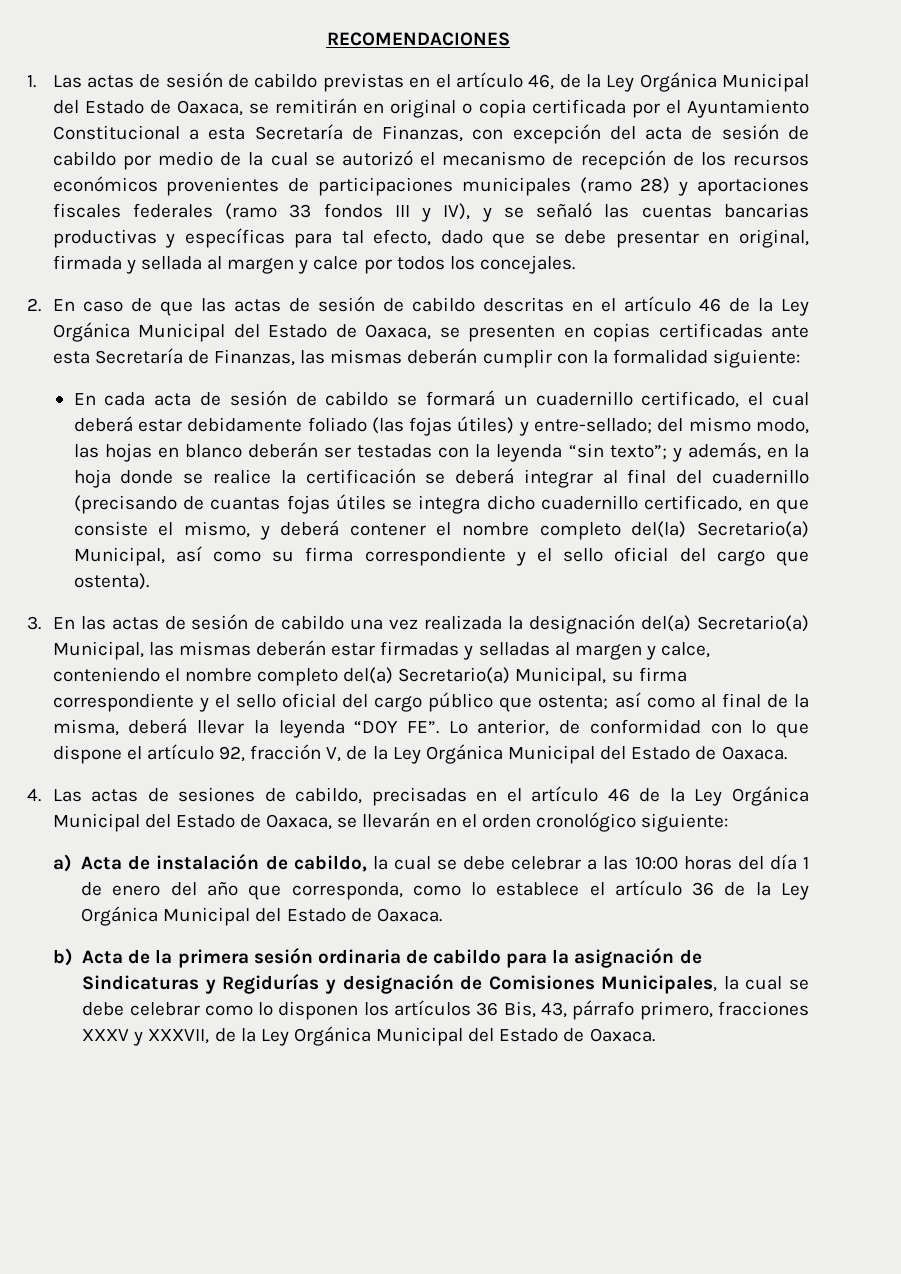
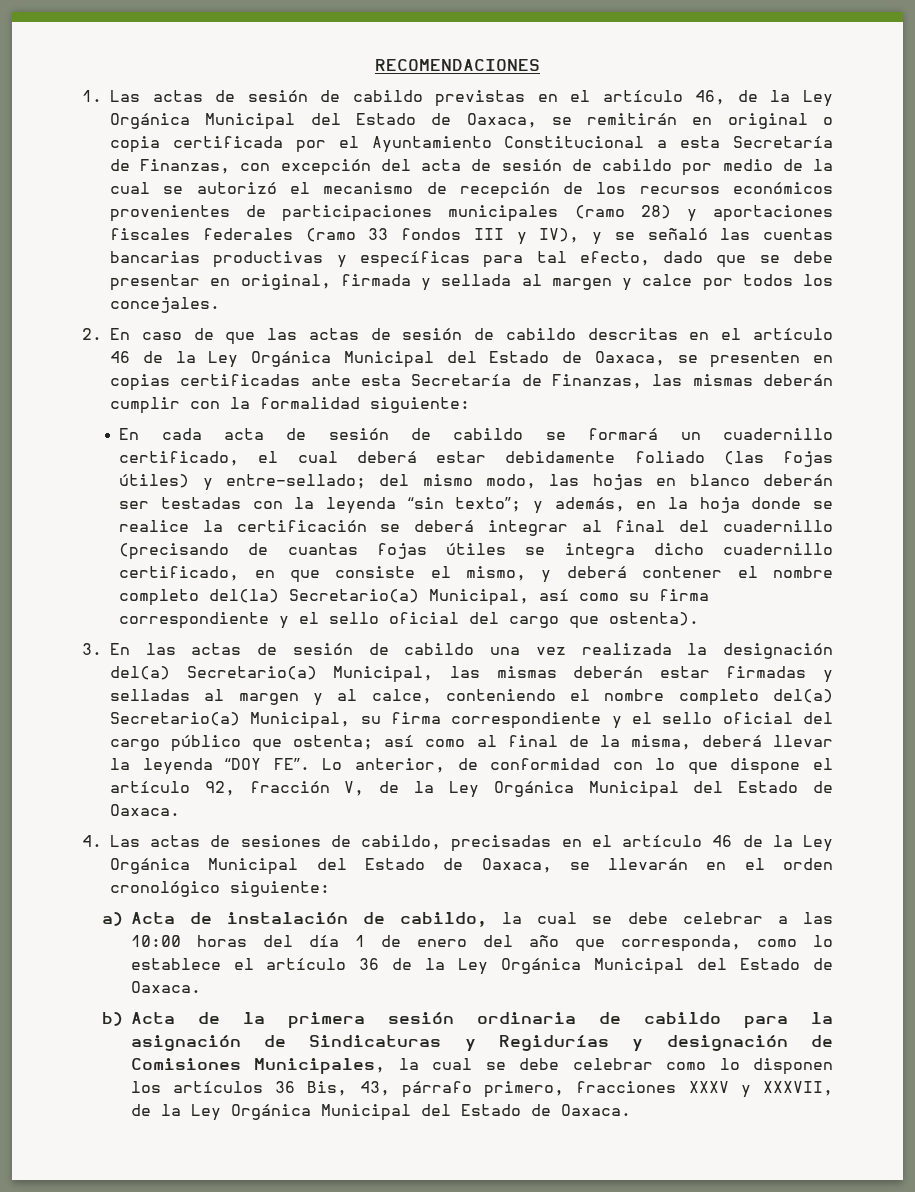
(656, 652) none -> [337,689,358,701] al

